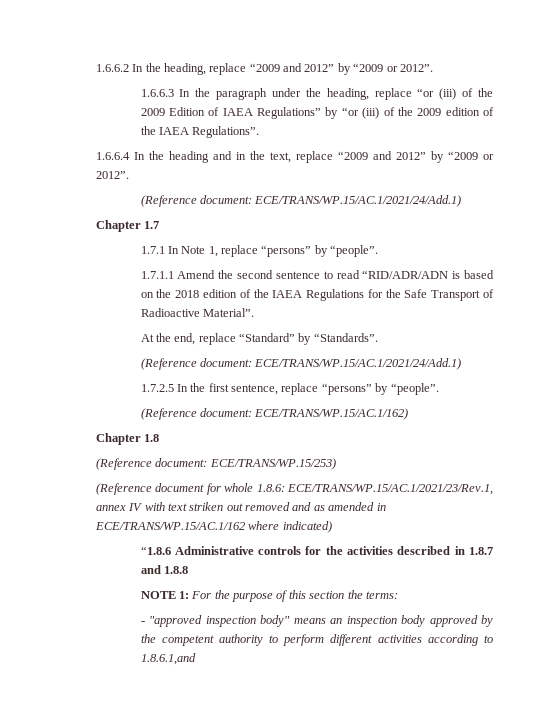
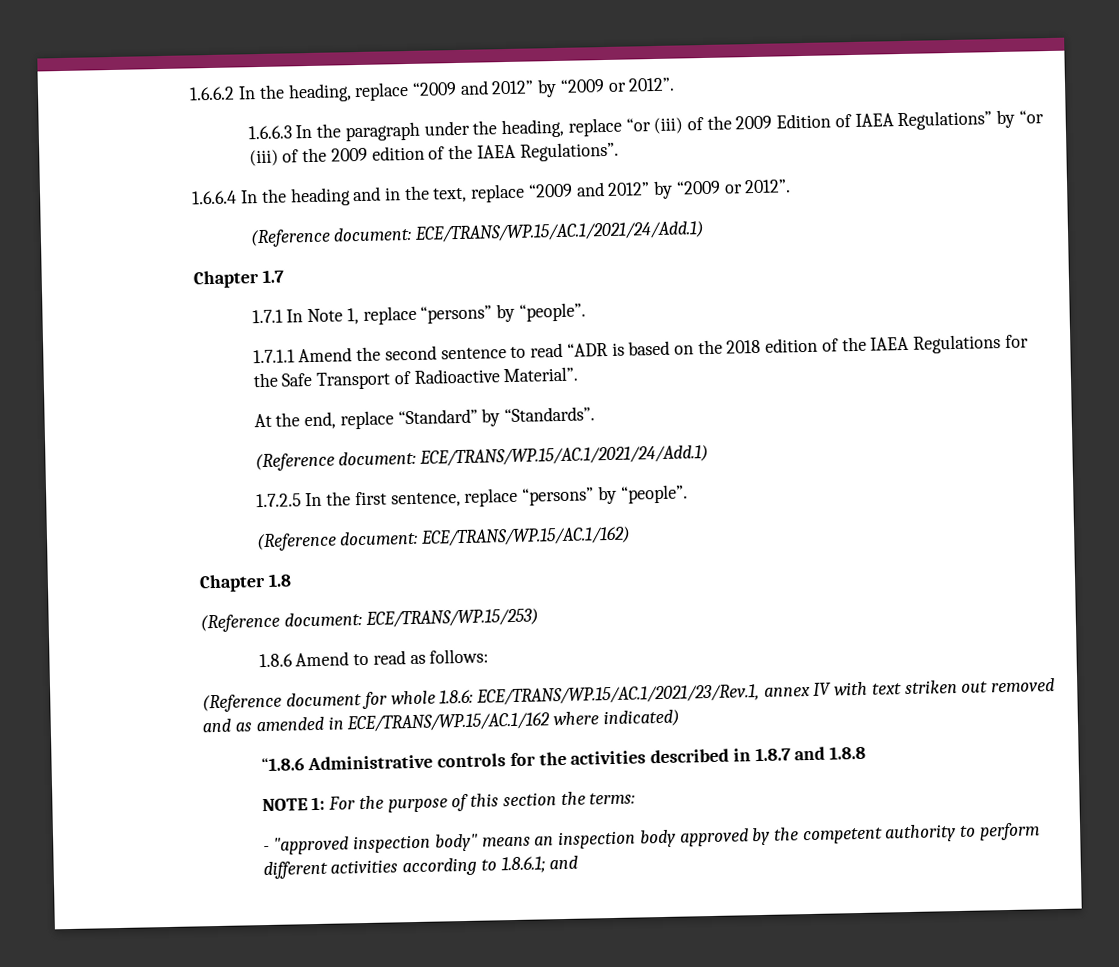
[362,270,449,279] “RID/ADR/ADN -> [566,343,608,357] “ADR
(336, 464) none -> [258,648,490,668] // 1.8.6 Amend to read as follows:
[140,653,196,665] 1.8.6.1,and -> [500,855,579,874] 1.8.6.1; and

